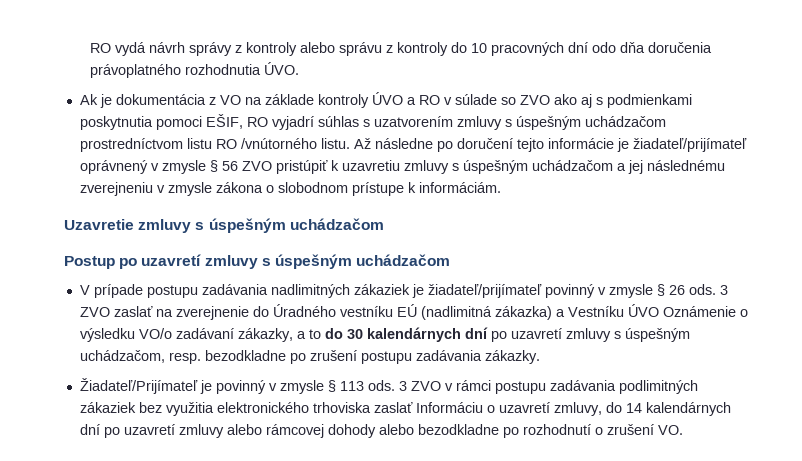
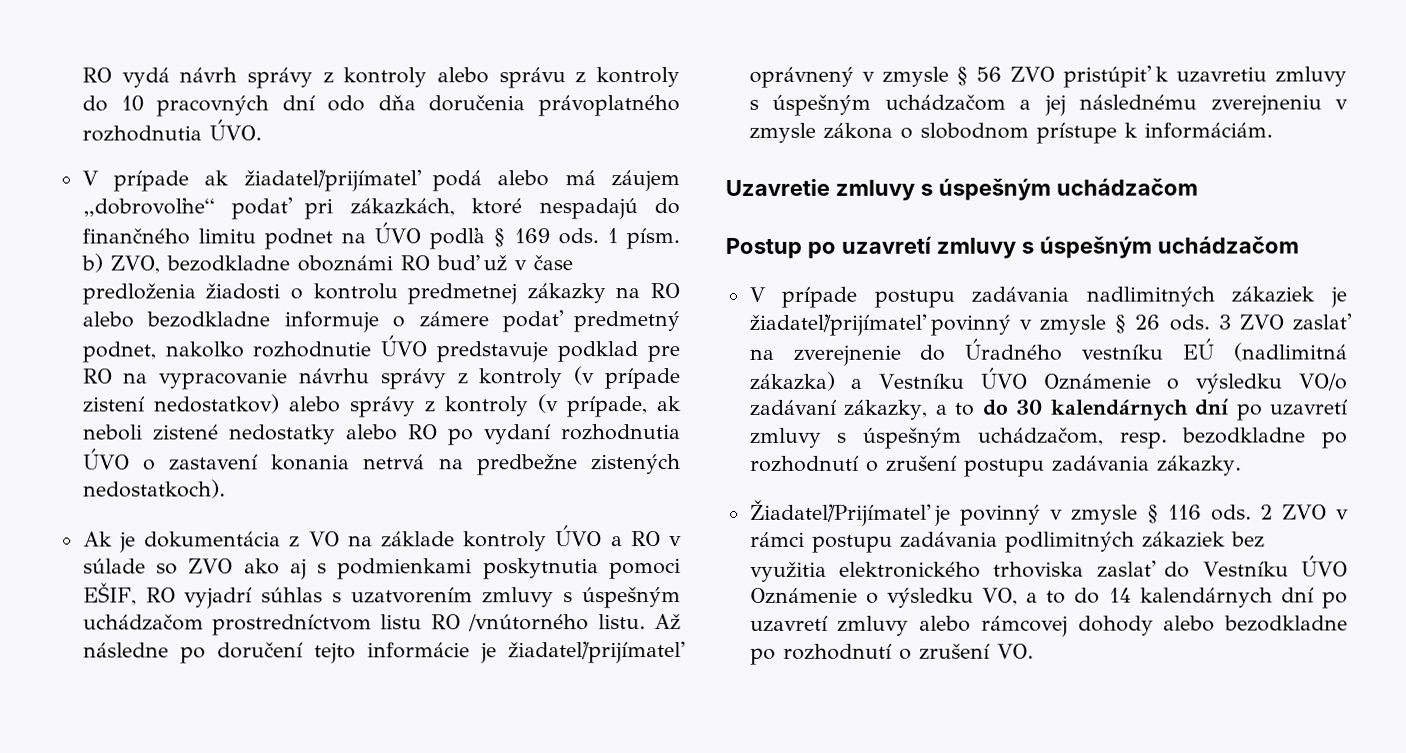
(299, 68) none -> [81,169,680,192] [81,197,680,220] [81,222,681,250] [80,253,573,274] [81,283,681,305] [81,310,680,333] [81,335,680,363] [81,366,681,390] [82,394,682,418] [82,424,681,446] [82,448,681,476] [82,479,226,499] // V prípade ak žiadateľ/prijímateľ podá alebo má záujem „dobrovoľne“ podať pri zákazkách, ktoré nespadajú do finančného limitu podnet na ÚVO podľa § 169 ods. 1 písm. b) ZVO, bezodkladne oboznámi RO buď už v čase predloženia žiadosti o kontrolu predmetnej zákazky na RO alebo bezodkladne informuje o zámere podať predmetný podnet, nakoľko rozhodnutie ÚVO predstavuje podklad pre RO na vypracovanie návrhu správy z kontroly (v prípade zistení nedostatkov) alebo správy z kontroly (v prípade, ak neboli zistené nedostatky alebo RO po vydaní rozhodnutia ÚVO o zastavení konania netrvá na predbežne zistených nedostatkoch).
(306, 358) none -> [749,455,879,472] rozhodnutí o
[339,380,407,391] 113 ods. 3 -> [1167,504,1274,521] 116 ods. 2
[415,402,602,416] Informáciu o uzavretí zmluvy, -> [1164,555,1349,578] [749,587,1067,608] do Vestníku ÚVO Oznámenie o výsledku VO, a to

